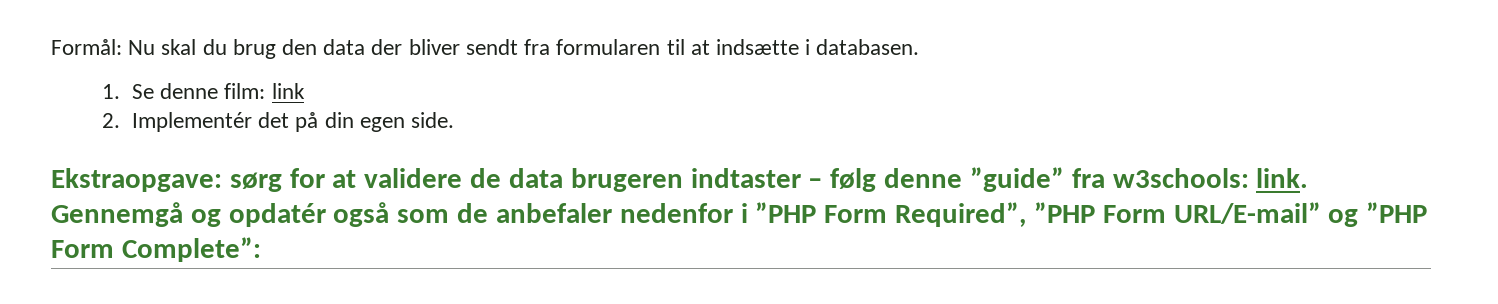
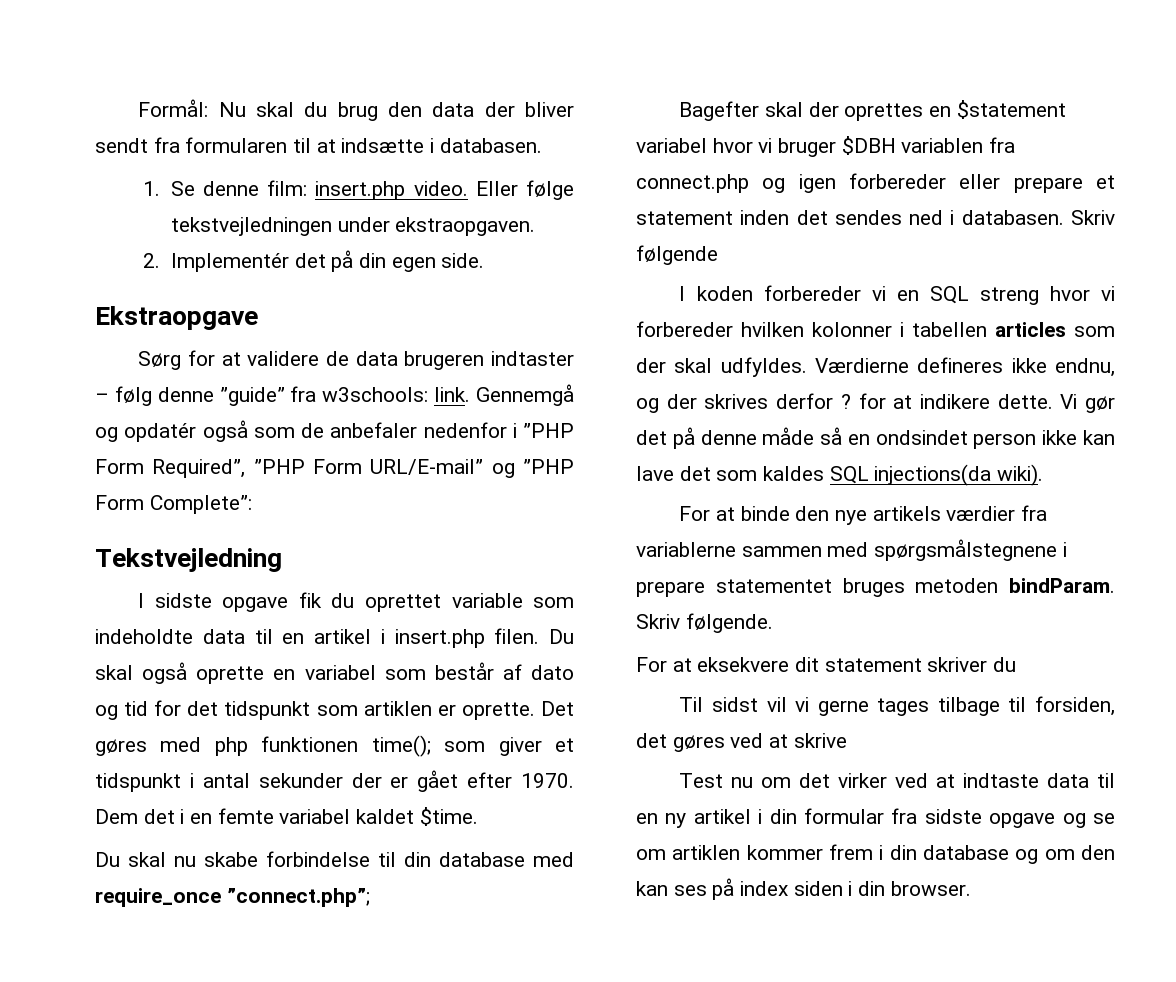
[271,83,305,99] link -> [315,180,575,200] [170,217,536,236] insert.php video. Eller følge tekstvejledningen under ekstraopgaven.
[51,168,282,192] Ekstraopgave: sørg -> [95,306,258,330] [138,351,182,370] Ekstraopgave // Sørg
(261, 249) none -> [95,548,282,572] [138,592,574,612] [95,628,574,648] [95,662,574,684] [95,700,574,720] [95,735,574,757] [95,770,574,792] [95,807,478,826] [95,851,574,867] [95,888,370,907] [679,100,1066,121] [636,136,1016,157] [636,173,1115,193] [636,210,1115,225] [636,245,718,265] [679,285,1115,305] [636,321,1115,337] [636,357,1115,377] [636,393,1115,413] [636,427,1115,449] [636,464,1044,486] [679,505,1048,525] [636,539,1067,561] [636,578,1115,597] [636,613,773,633] [636,657,1017,672] [679,696,1115,716] [636,733,847,752] [679,773,1115,788] [636,808,1115,828] [636,844,1115,864] [636,878,971,900] // Tekstvejledning // I sidste opgave fik du oprettet variable som indeholdte data til en artikel i insert.php filen. Du skal også oprette en variabel som består af dato og tid for det tidspunkt som artiklen er oprette. Det gøres med php funktionen time(); som giver et tidspunkt i antal sekunder der er gået efter 1970. Dem det i en femte variabel kaldet $time. // Du skal nu skabe forbindelse til din database med require_once ”connect.php”; // Bagefter skal der oprettes en $statement variabel hvor vi bruger $DBH variablen fra connect.php og igen forbereder eller prepare et statement inden det sendes ned i databasen. Skriv følgende // I koden forbereder vi en SQL streng hvor vi forbereder hvilken kolonner i tabellen articles som der skal udfyldes. Værdierne defineres ikke endnu, og der skrives derfor ? for at indikere dette. Vi gør det på denne måde så en ondsindet person ikke kan lave det som kaldes SQL injections(da wiki). // For at binde den nye artikels værdier fra variablerne sammen med spørgsmålstegnene i prepare statementet bruges metoden bindParam. Skriv følgende. // For at eksekvere dit statement skriver du // Til sidst vil vi gerne tages tilbage til forsiden, det gøres ved at skrive // Test nu om det virker ved at indtaste data til en ny artikel i din formular fra sidste opgave og se om artiklen kommer frem i din database og om den kan ses på index siden i din browser.

